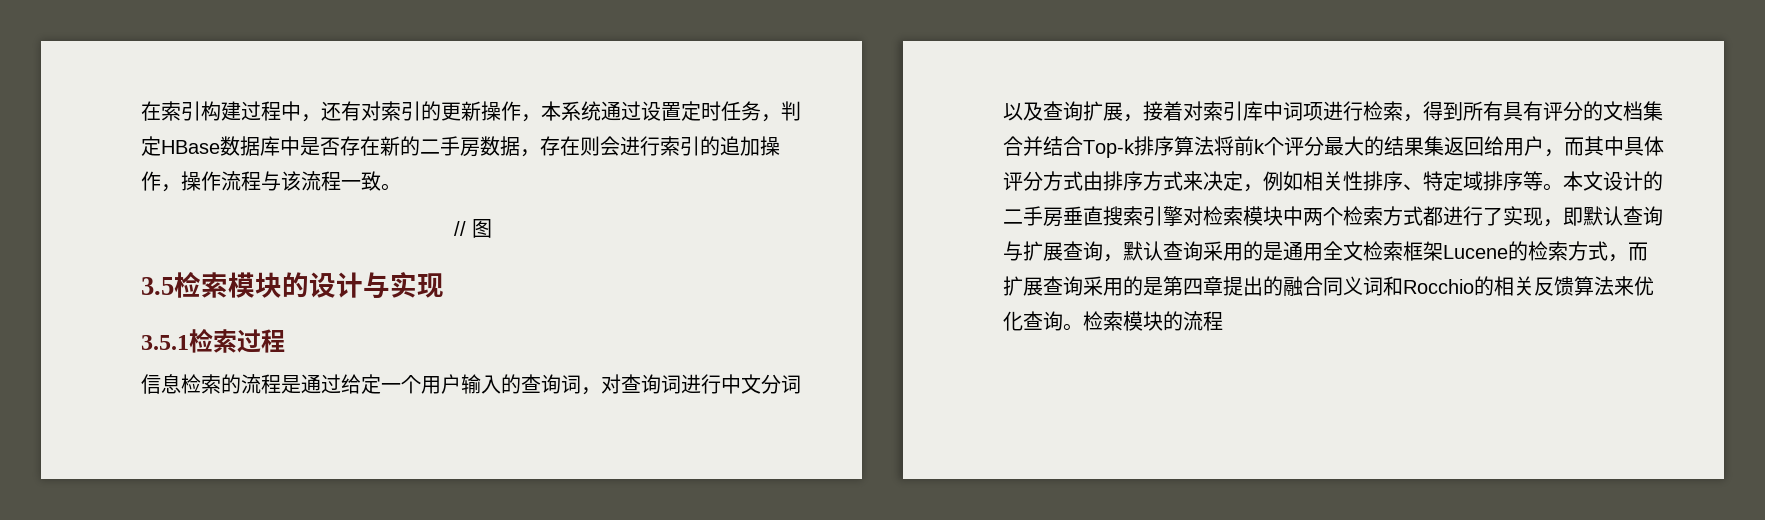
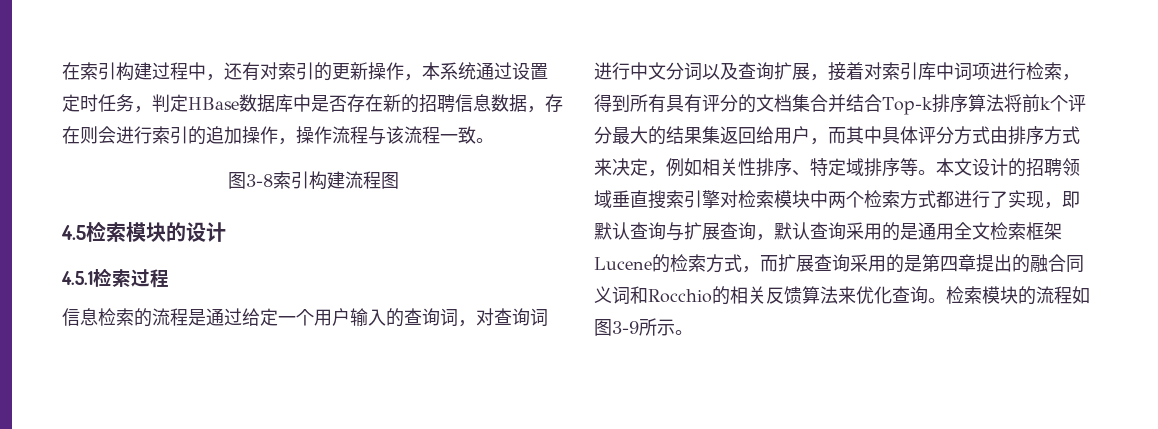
[420,136,480,157] 二手房 -> [419,94,491,113] 招聘信息
[454,221,466,236] // -> [227,171,381,190] 图3-8索引构建流程
[141,277,174,295] 3.5 -> [61,225,86,240] 4.5
[363,272,444,299] [141,335,189,350] 与实现 // 3.5.1 -> [61,271,93,285] // 4.5.1
[1003,206,1063,227] 二手房 -> [1026,158,1080,177] [594,190,612,208] 招聘领域
(1223, 321) none -> [1072,286,1090,304] [594,318,693,336] 如图3-9所示。

